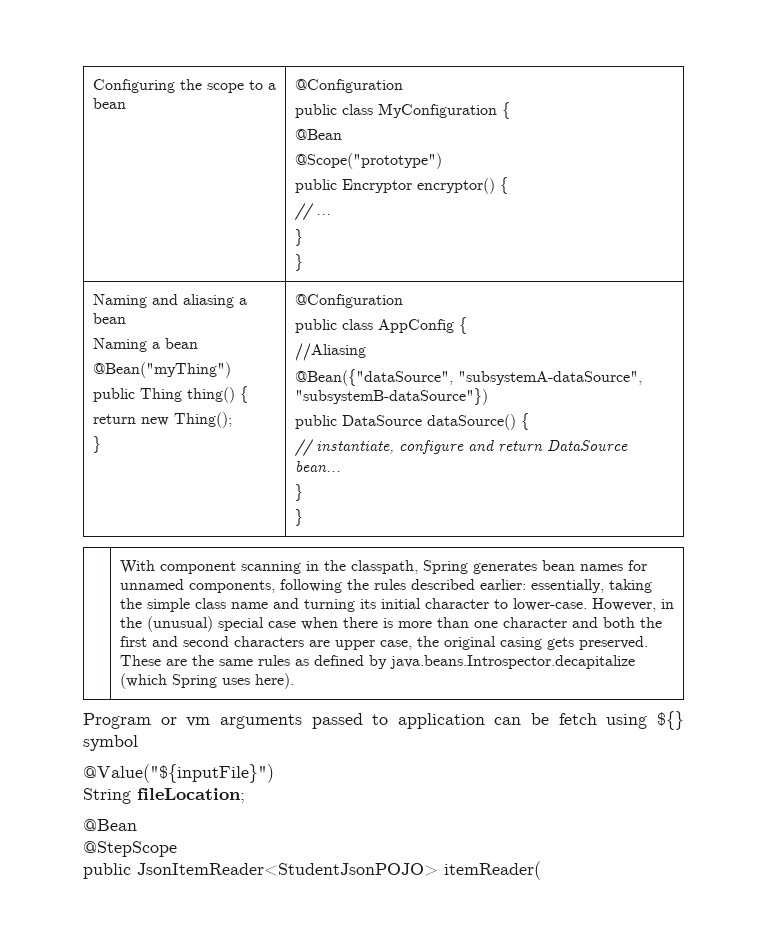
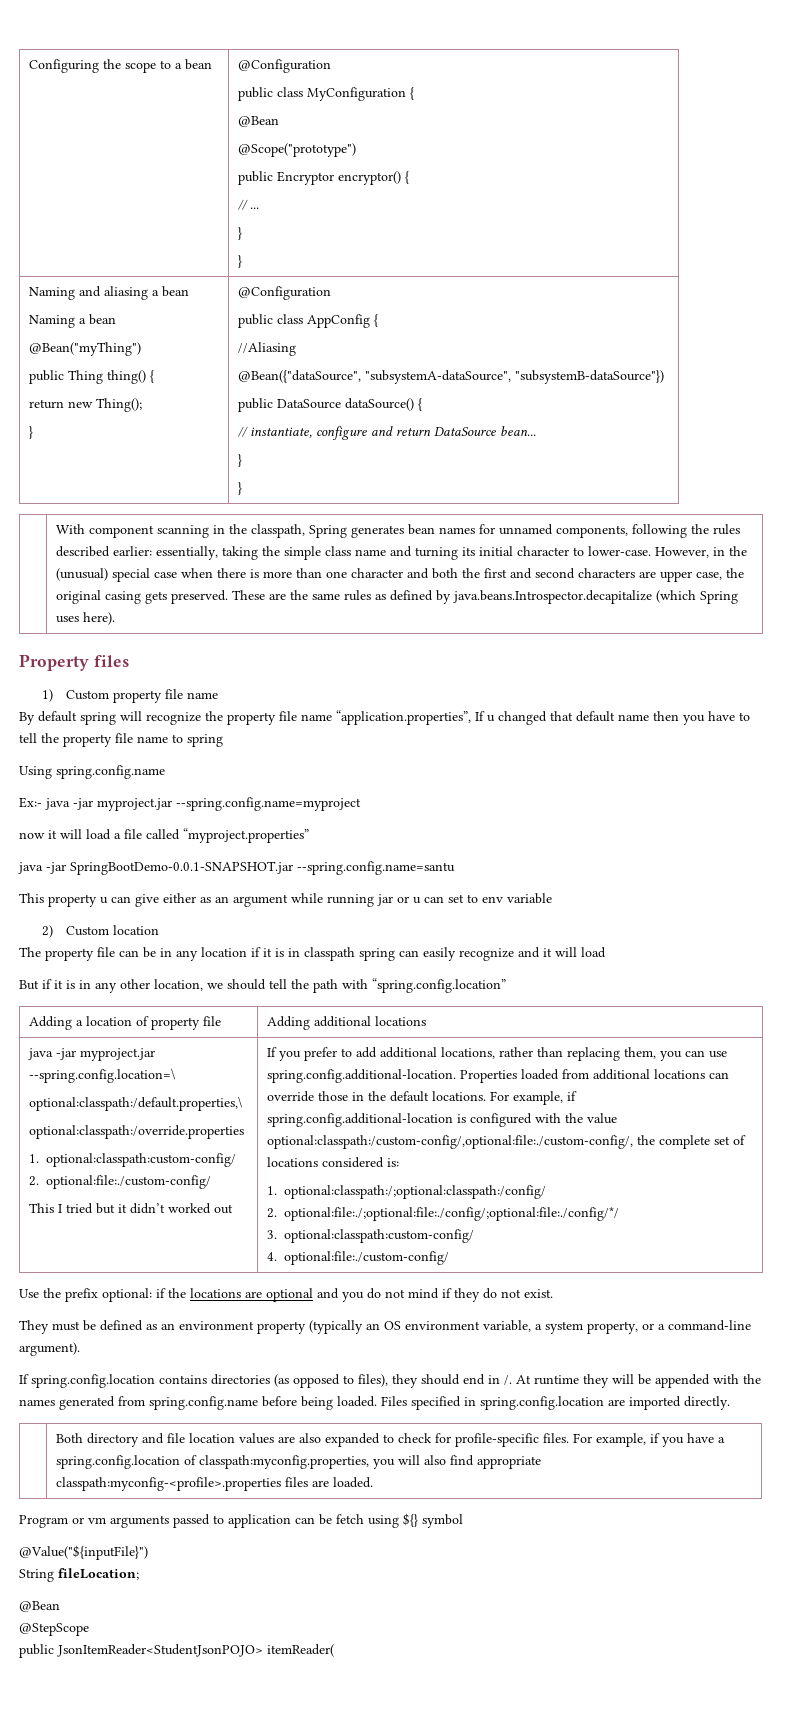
(294, 681) none -> [19,654,129,671] [42,689,218,703] [19,710,750,725] [19,733,223,747] [19,765,165,779] [19,797,361,811] [19,828,309,843] [18,861,455,875] [19,893,552,907] [42,925,159,938] [19,947,606,961] [19,978,506,993] [29,1016,222,1030] [267,1016,427,1030] [28,1048,156,1061] [29,1068,176,1083] [29,1096,243,1111] [29,1125,245,1139] [29,1153,237,1167] [29,1175,212,1189] [29,1203,234,1214] [267,1047,728,1061] [267,1069,730,1083] [267,1091,578,1105] [267,1113,618,1127] [267,1135,747,1149] [267,1157,400,1168] [267,1185,547,1199] [267,1207,620,1221] [267,1229,475,1243] [267,1251,450,1265] [19,1288,553,1302] [19,1320,751,1334] [19,1342,80,1356] [19,1374,761,1388] [19,1396,730,1410] [56,1433,726,1447] [56,1455,542,1469] [56,1477,374,1491] // Property files // 1) Custom property file name // By default spring will recognize the property file name “application.properties”, If u changed that default name then you have to tell the property file name to spring // Using spring.config.name // Ex:- java -jar myproject.jar --spring.config.name=myproject // now it will load a file called “myproject.properties” // java -jar SpringBootDemo-0.0.1-SNAPSHOT.jar --spring.config.name=santu // This property u can give either as an argument while running jar or u can set to env variable // 2) Custom location // The property file can be in any location if it is in classpath spring can easily recognize and it will load // But if it is in any other location, we should tell the path with “spring.config.location” // Adding a location of property file | Adding additional locations // java -jar myproject.jar --spring.config.location=\ // optional:classpath:/default.properties,\ // optional:classpath:/override.properties // 1. optional:classpath:custom-config/ // 2. optional:file:./custom-config/ // This I tried but it didn’t worked out | If you prefer to add additional locations, rather than replacing them, you can use spring.config.additional-location. Properties loaded from additional locations can override those in the default locations. For example, if spring.config.additional-location is configured with the value optional:classpath:/custom-config/,optional:file:./custom-config/, the complete set of locations considered is: // 1. optional:classpath:/;optional:classpath:/config/ // 2. optional:file:./;optional:file:./config/;optional:file:./config/*/ // 3. optional:classpath:custom-config/ // 4. optional:file:./custom-config/ // Use the prefix optional: if the locations are optional and you do not mind if they do not exist. // They must be defined as an environment property (typically an OS environment variable, a system property, or a command-line argument). // If spring.config.location contains directories (as opposed to files), they should end in /. At runtime they will be appended with the names generated from spring.config.name before being loaded. Files specified in spring.config.location are imported directly. // | Both directory and file location values are also expanded to check for profile-specific files. For example, if you have a spring.config.location of classpath:myconfig.properties, you will also find appropriate classpath:myconfig-<profile>.properties files are loaded.

